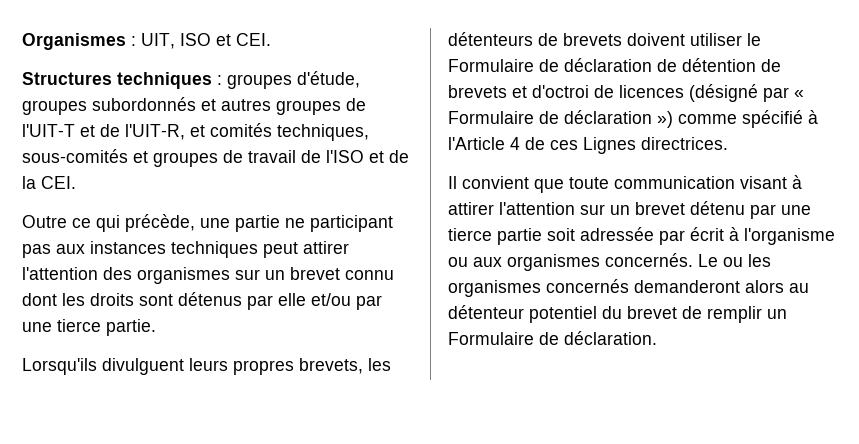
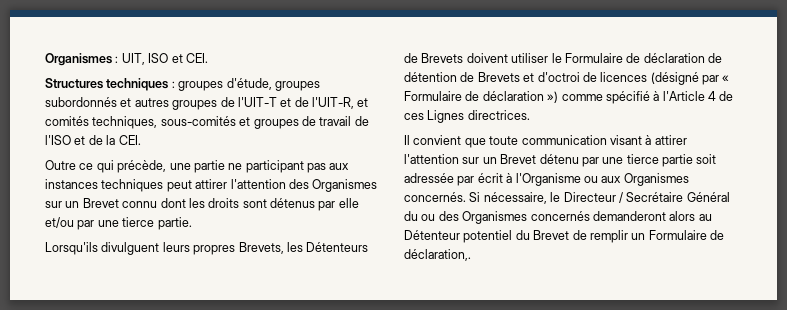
[137,267,340,284] organismes sur un brevet -> [312,179,378,192] [45,198,119,208] Organismes sur un Brevet
[299,358,391,374] [448,32,622,46] brevets, les détenteurs de brevets -> [238,242,369,254] [404,53,464,63] Brevets, les Détenteurs de Brevets
[448,85,507,98] brevets -> [477,72,520,82] Brevets
[635,202,685,215] brevet -> [500,154,537,164] Brevet
[744,228,835,245] l'organisme -> [515,173,581,186] l'Organisme
[507,253,771,271] [448,280,541,297] organismes concernés. Le ou les organismes -> [623,173,689,186] [404,192,730,204] [404,211,528,224] Organismes concernés. Si nécessaire, le Directeur / Secrétaire Général du ou des Organismes
[448,305,524,319] détenteur -> [404,230,460,240] Détenteur
[627,306,677,319] brevet -> [533,230,570,240] Brevet
[564,331,657,345] déclaration. -> [404,249,471,261] déclaration,.

